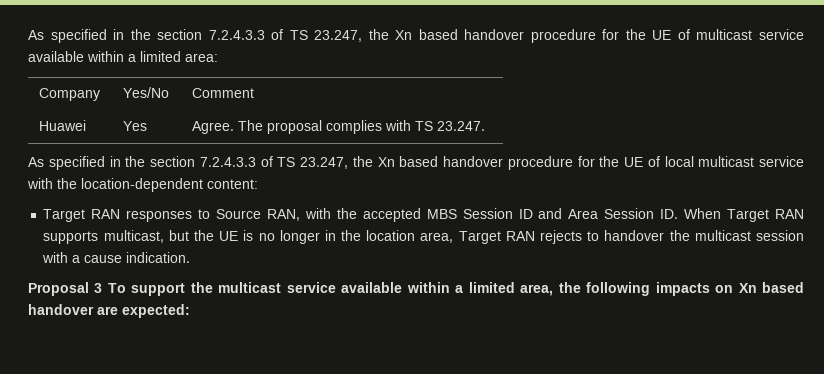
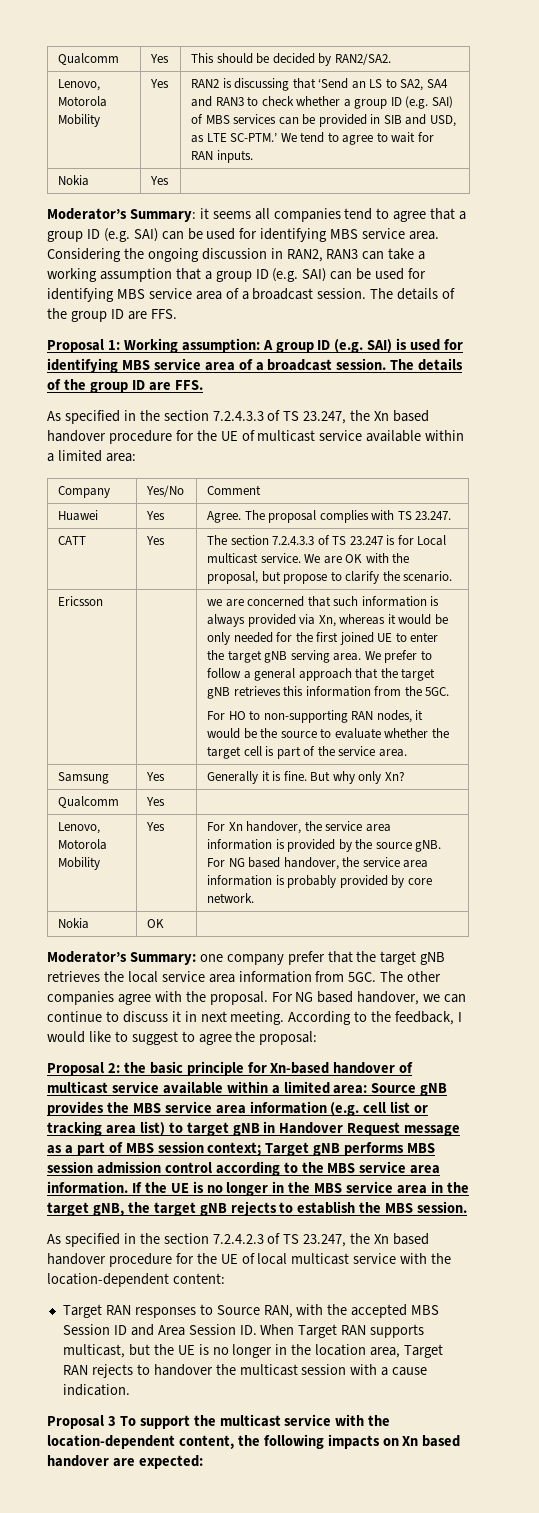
(28, 35) none -> [58,53,120,65] [150,54,170,63] [191,53,391,66] [58,79,101,91] [58,96,108,107] [58,114,101,127] [150,79,170,88] [191,78,448,91] [191,96,453,109] [191,114,456,127] [191,132,434,145] [191,150,253,163] [58,175,90,186] [150,176,170,185] [47,208,467,222] [47,228,440,242] [47,248,426,262] [47,268,427,282] [47,288,456,302] [47,308,177,322] [47,338,464,353] [47,358,464,373] [47,379,203,393] Qualcomm | Yes | This should be decided by RAN2/SA2. // Lenovo, Motorola Mobility | Yes | RAN2 is discussing that ‘Send an LS to SA2, SA4 and RAN3 to check whether a group ID (e.g. SAI) of MBS services can be provided in SIB and USD, as LTE SC-PTM.’ We tend to agree to wait for RAN inputs. // Nokia | Yes | // Moderator’s Summary: it seems all companies tend to agree that a group ID (e.g. SAI) can be used for identifying MBS service area. Considering the ongoing discussion in RAN2, RAN3 can take a working assumption that a group ID (e.g. SAI) can be used for identifying MBS service area of a broadcast session. The details of the group ID are FFS. // Proposal 1: Working assumption: A group ID (e.g. SAI) is used for identifying MBS service area of a broadcast session. The details of the group ID are FFS. //
[28,156,256,170] // As specified in the section 7.2.4.3.3 -> [58,536,87,545] [146,536,166,545] [207,535,447,546] [207,553,410,564] [207,571,453,584] [58,596,104,606] [207,596,440,607] [207,614,448,627] [207,632,439,645] [207,650,432,663] [207,668,436,681] [207,686,450,699] [207,710,424,723] [207,728,449,739] [207,746,407,759] [58,772,110,784] [146,772,166,781] [207,771,405,784] [58,796,120,808] [146,797,166,806] [58,822,101,834] [58,839,108,850] [58,857,101,870] [146,822,166,831] [207,821,391,834] [207,839,442,852] [207,857,429,870] [207,875,432,888] [207,893,255,903] [58,918,90,929] [147,919,165,928] [47,951,446,965] [47,971,442,983] [47,991,467,1005] [47,1011,463,1025] [47,1031,318,1045] [47,1061,414,1076] [47,1081,448,1096] [47,1101,429,1116] [47,1121,461,1136] [47,1141,436,1156] [47,1161,441,1176] [47,1181,469,1196] [47,1201,468,1216] [47,1233,264,1247] // CATT | Yes | The section 7.2.4.3.3 of TS 23.247 is for Local multicast service. We are OK with the proposal, but propose to clarify the scenario. // Ericsson | | we are concerned that such information is always provided via Xn, whereas it would be only needed for the first joined UE to enter the target gNB serving area. We prefer to follow a general approach that the target gNB retrieves this information from the 5GC. // For HO to non-supporting RAN nodes, it would be the source to evaluate whether the target cell is part of the service area. // Samsung | Yes | Generally it is fine. But why only Xn? // Qualcomm | Yes | // Lenovo, Motorola Mobility | Yes | For Xn handover, the service area information is provided by the source gNB. For NG based handover, the service area information is probably provided by core network. // Nokia | OK | // Moderator’s Summary: one company prefer that the target gNB retrieves the local service area information from 5GC. The other companies agree with the proposal. For NG based handover, we can continue to discuss it in next meeting. According to the feedback, I would like to suggest to agree the proposal: // Proposal 2: the basic principle for Xn-based handover of multicast service available within a limited area: Source gNB provides the MBS service area information (e.g. cell list or tracking area list) to target gNB in Handover Request message as a part of MBS session context; Target gNB performs MBS session admission control according to the MBS service area information. If the UE is no longer in the MBS service area in the target gNB, the target gNB rejects to establish the MBS session. // As specified in the section 7.2.4.2.3
[341,282,554,296] available within a limited area, -> [335,1414,391,1426] [47,1434,234,1449] with the location-dependent content,

